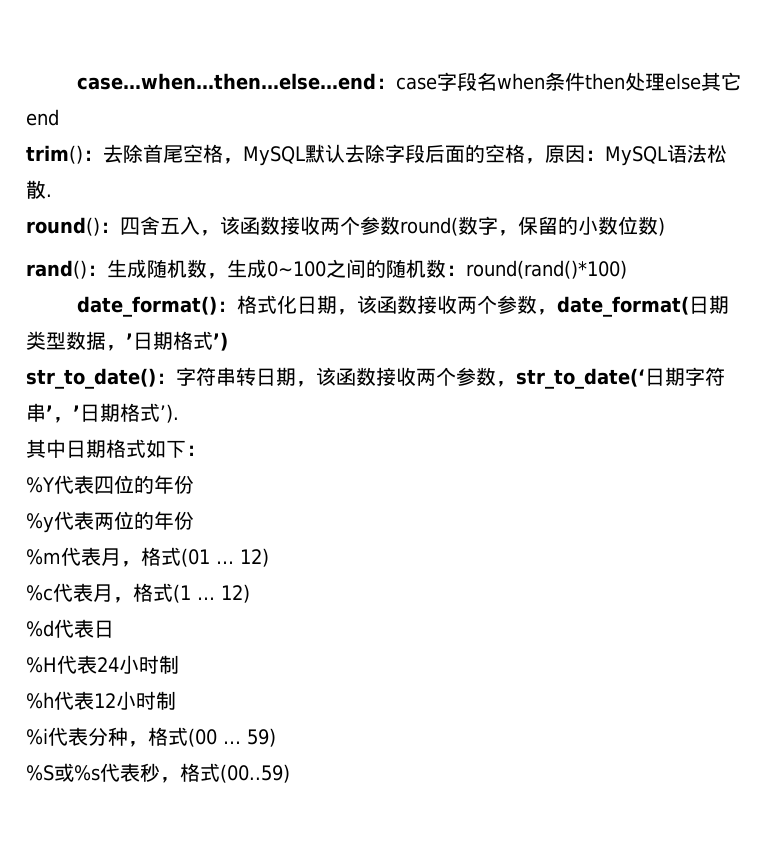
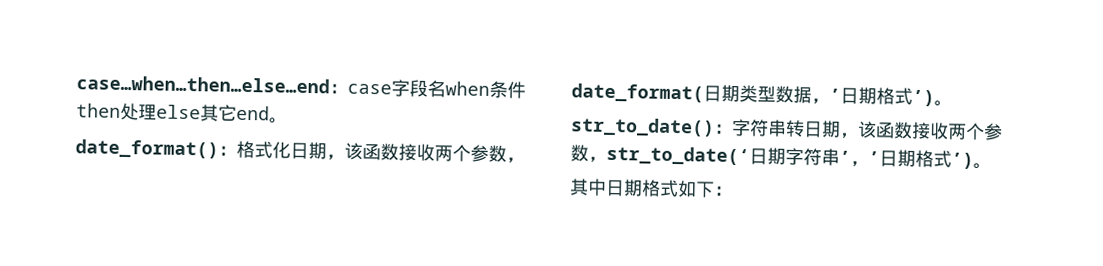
[26,144,727,166] [26,180,52,199] [26,216,665,236] [26,259,627,279] // trim()：去除首尾空格，MySQL默认去除字段后面的空格，原因：MySQL语法松散. // round()：四舍五入，该函数接收两个参数round(数字，保留的小数位数) // rand()：生成随机数，生成0~100之间的随机数：round(rand()*100) -> [269,117,288,124] 。
(228, 341) none -> [934,100,953,107] 。
[160,404,179,423] ’). -> [951,152,992,170] ’)。
[26,475,194,494] [26,511,194,533] [26,547,269,567] [26,583,250,603] [26,619,114,638] [26,655,179,674] [26,691,176,710] [26,727,276,747] [26,763,290,783] // %Y代表四位的年份 // %y代表两位的年份 // %m代表月，格式(01 … 12) // %c代表月，格式(1 … 12) // %d代表日 // %H代表24小时制 // %h代表12小时制 // %i代表分种，格式(00 … 59) // %S或%s代表秒，格式(00..59) -> (733, 190) none

